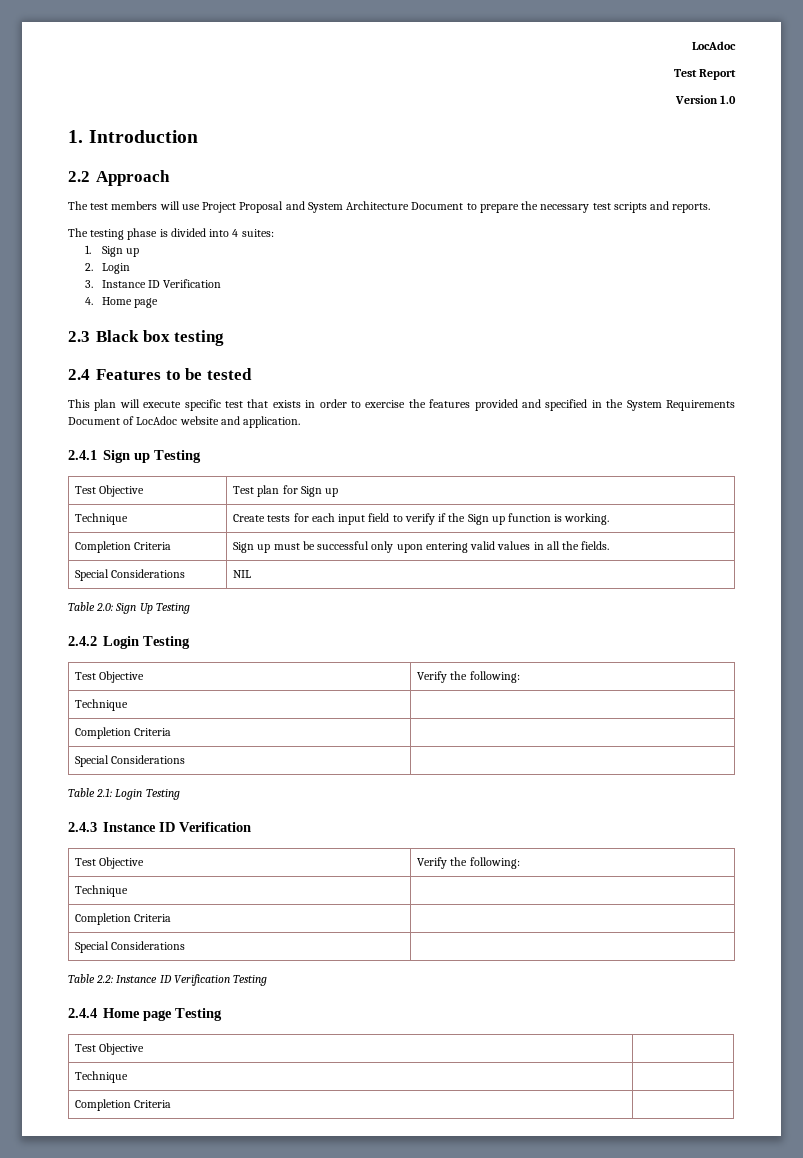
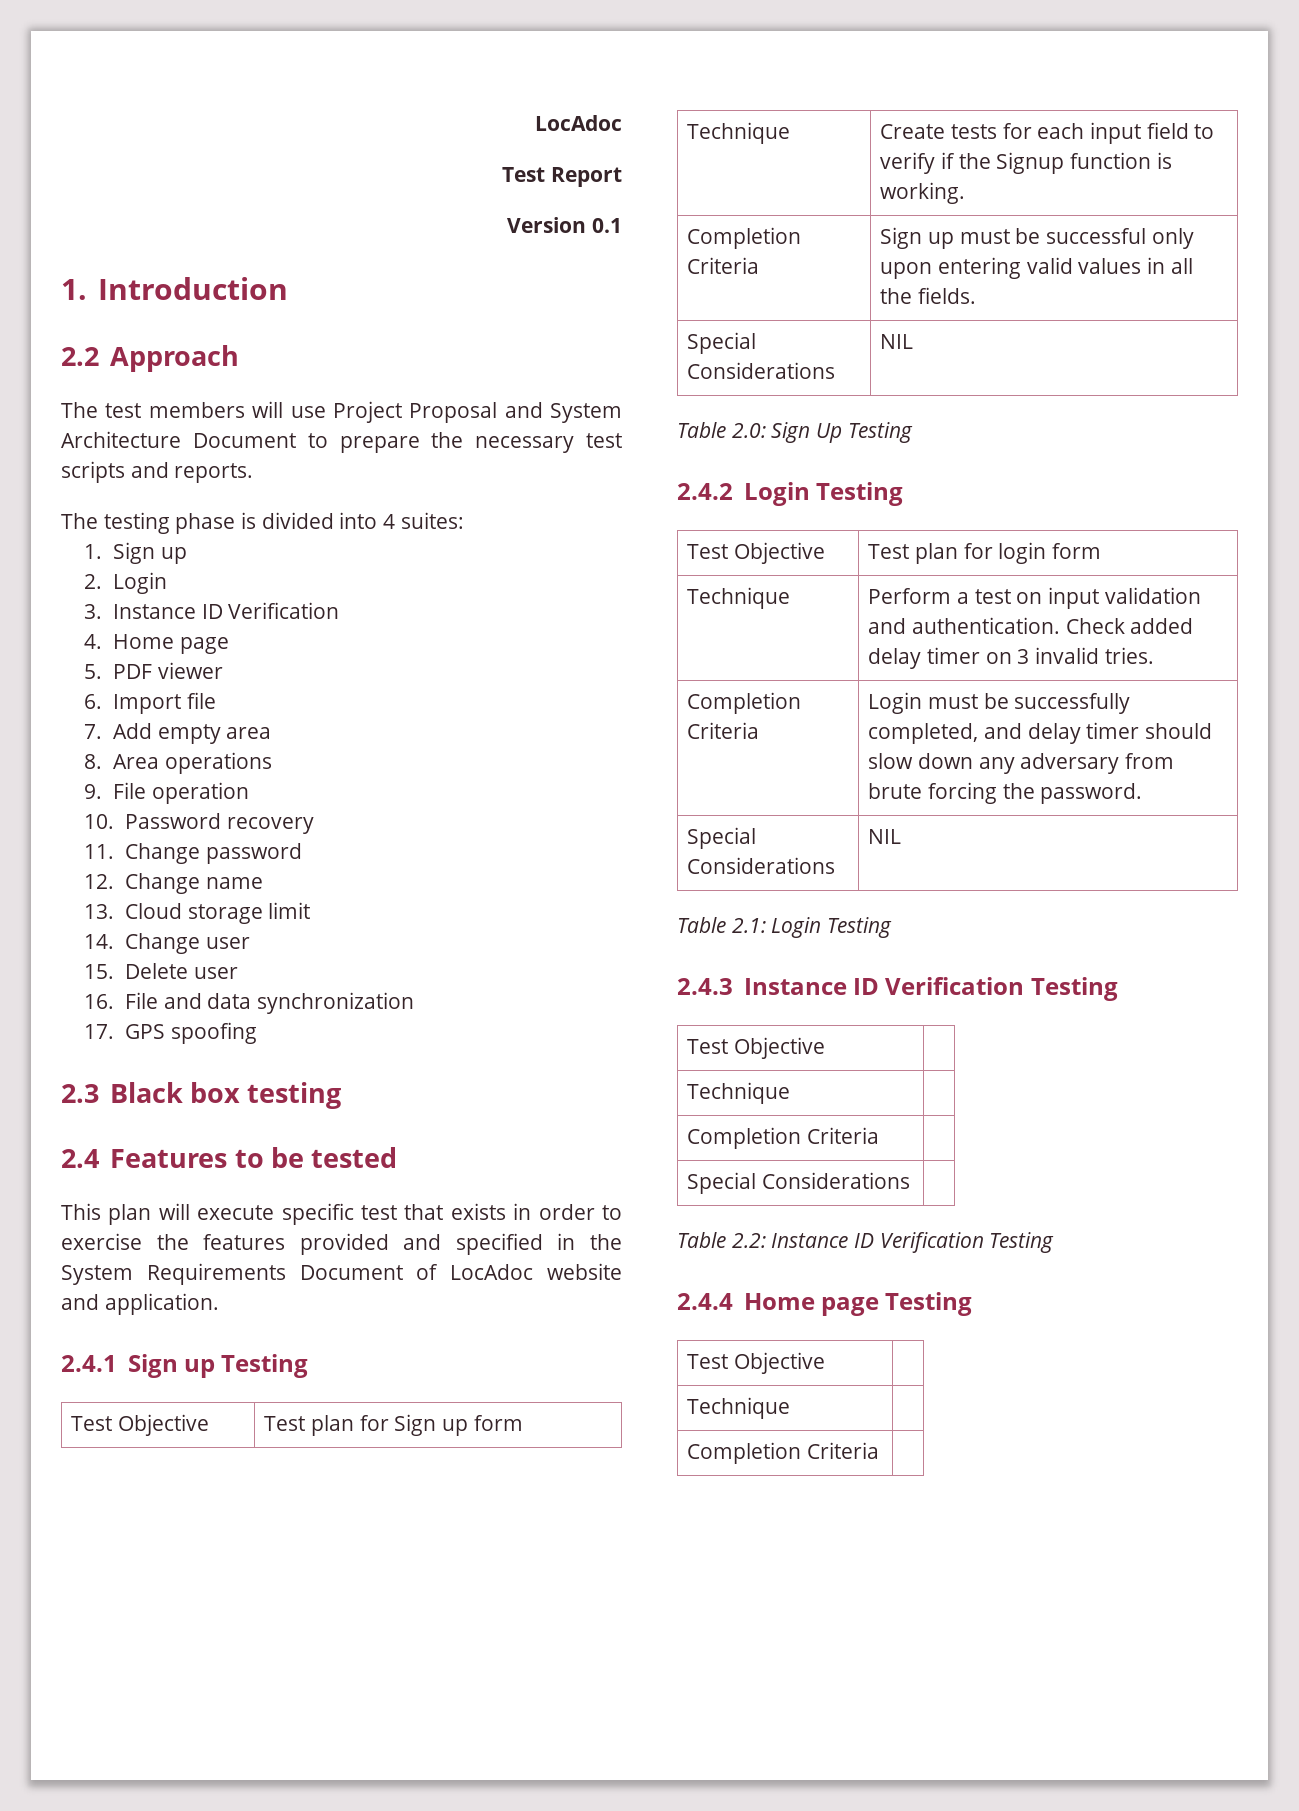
[720,95,736,104] 1.0 -> [591,218,622,233] 0.1
(159, 303) none -> [84,662,223,679] [84,692,216,714] [84,723,272,744] [84,752,272,774] [84,782,249,804] [84,813,314,834] [84,843,302,864] [84,873,263,894] [84,902,311,924] [84,933,250,954] [84,963,238,979] [84,992,414,1014] [84,1022,257,1044] // 5. PDF viewer // 6. Import file // 7. Add empty area // 8. Area operations // 9. File operation // 10. Password recovery // 11. Change password // 12. Change name // 13. Cloud storage limit // 14. Change user // 15. Delete user // 16. File and data synchronization // 17. GPS spoofing
(339, 492) none -> [473,1415,523,1431] form
[467,514,505,525] Sign up -> [996,152,1065,174] Signup
[417,671,520,683] [75,699,129,711] [75,727,172,739] [75,755,186,767] Verify the following: // Technique | // Completion Criteria | // Special Considerations | -> [868,542,1102,564] [687,587,791,609] [868,587,1201,609] [868,617,1194,634] [868,647,1154,669] [687,692,802,714] [687,722,760,739] [868,692,1131,714] [868,722,1213,744] [868,753,1175,774] [868,782,1143,804] [687,827,757,849] [687,857,836,874] [868,829,902,844] Test plan for login form // Technique | Perform a test on input validation and authentication. Check added delay timer on 3 invalid tries. // Completion Criteria | Login must be successfully completed, and delay timer should slow down any adversary from brute forcing the password. // Special Considerations | NIL
[75,857,145,869] [417,857,520,869] // Test Objective | Verify the following: -> [1030,977,1118,1001] [687,1037,826,1059] Testing // Test Objective |

